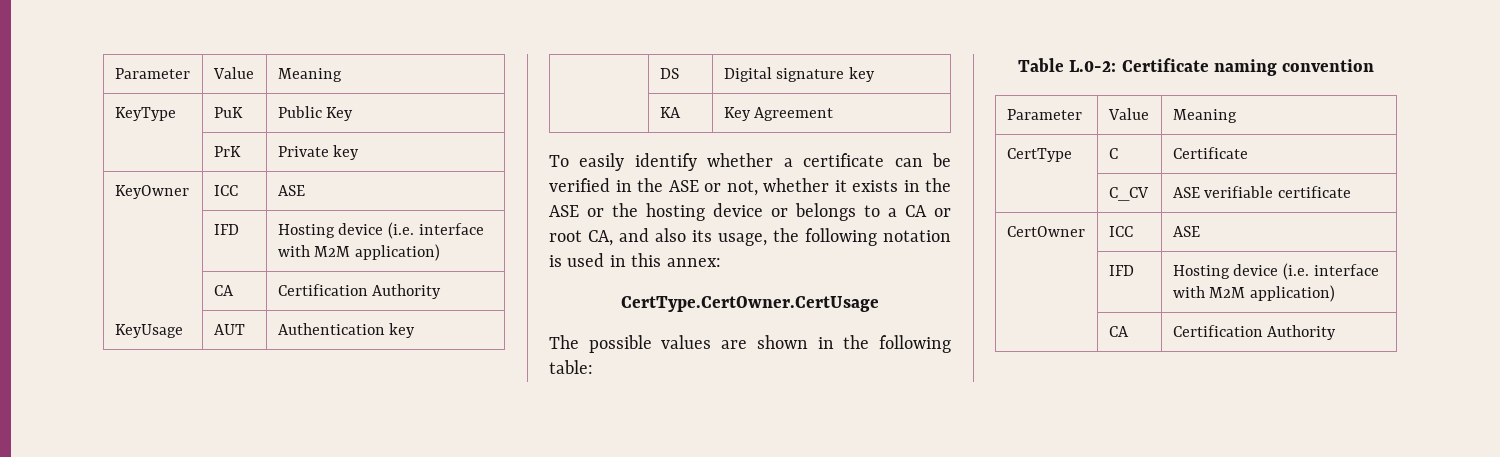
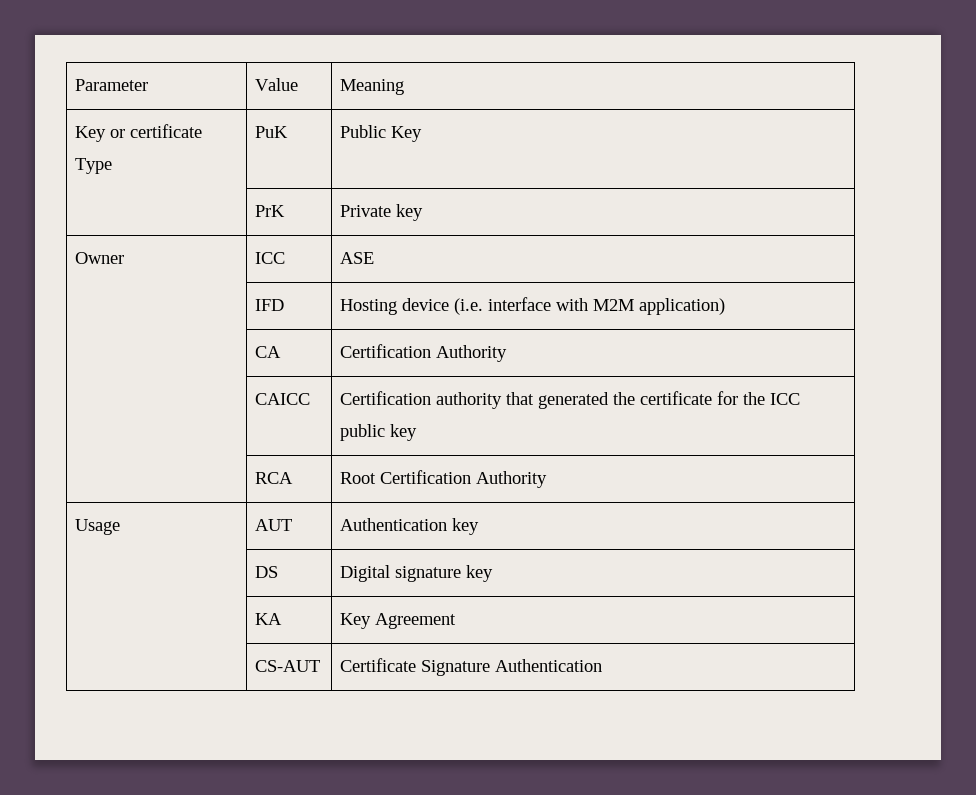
[114,68,190,79] [212,67,254,79] [277,68,342,82] [114,107,176,121] Parameter | Value | Meaning // KeyType -> [75,79,149,91] [255,78,299,91] [340,79,405,95] [75,124,203,142] [75,158,113,174] Parameter | Value | Meaning // Key or certificate Type
[114,185,189,199] KeyOwner -> [75,252,125,264] Owner
[114,324,183,338] KeyUsage -> [255,393,311,405] [340,391,801,409] [340,424,418,441] [255,472,294,484] [340,470,548,488] [75,519,121,535] | CAICC | Certification authority that generated the certificate for the ICC public key // | RCA | Root Certification Authority // Usage
[549,153,951,171] [549,178,951,196] [549,203,951,221] [549,228,951,246] [549,253,721,267] [621,296,879,312] [549,335,951,353] [549,360,593,374] [1017,58,1375,76] [1006,109,1082,120] [1107,108,1149,120] [1172,109,1237,123] [1006,148,1072,162] [1108,148,1118,159] [1172,147,1248,159] [1108,187,1149,201] [1172,186,1352,198] [1006,226,1085,237] [1108,226,1133,237] [1172,226,1200,237] [1108,265,1134,276] [1172,263,1380,280] [1172,285,1336,302] [1108,326,1129,337] [1172,325,1337,340] // To easily identify whether a certificate can be verified in the ASE or not, whether it exists in the ASE or the hosting device or belongs to a CA or root CA, and also its usage, the following notation is used in this annex: // CertType.CertOwner.CertUsage // The possible values are shown in the following table: // Table L.0-2: Certificate naming convention // Parameter | Value | Meaning // CertType | C | Certificate // | C_CV | ASE verifiable certificate // CertOwner | ICC | ASE // | IFD | Hosting device (i.e. interface with M2M application) // | CA | Certification Authority -> [255,660,321,672] [340,658,603,676] // | CS-AUT | Certificate Signature Authentication

